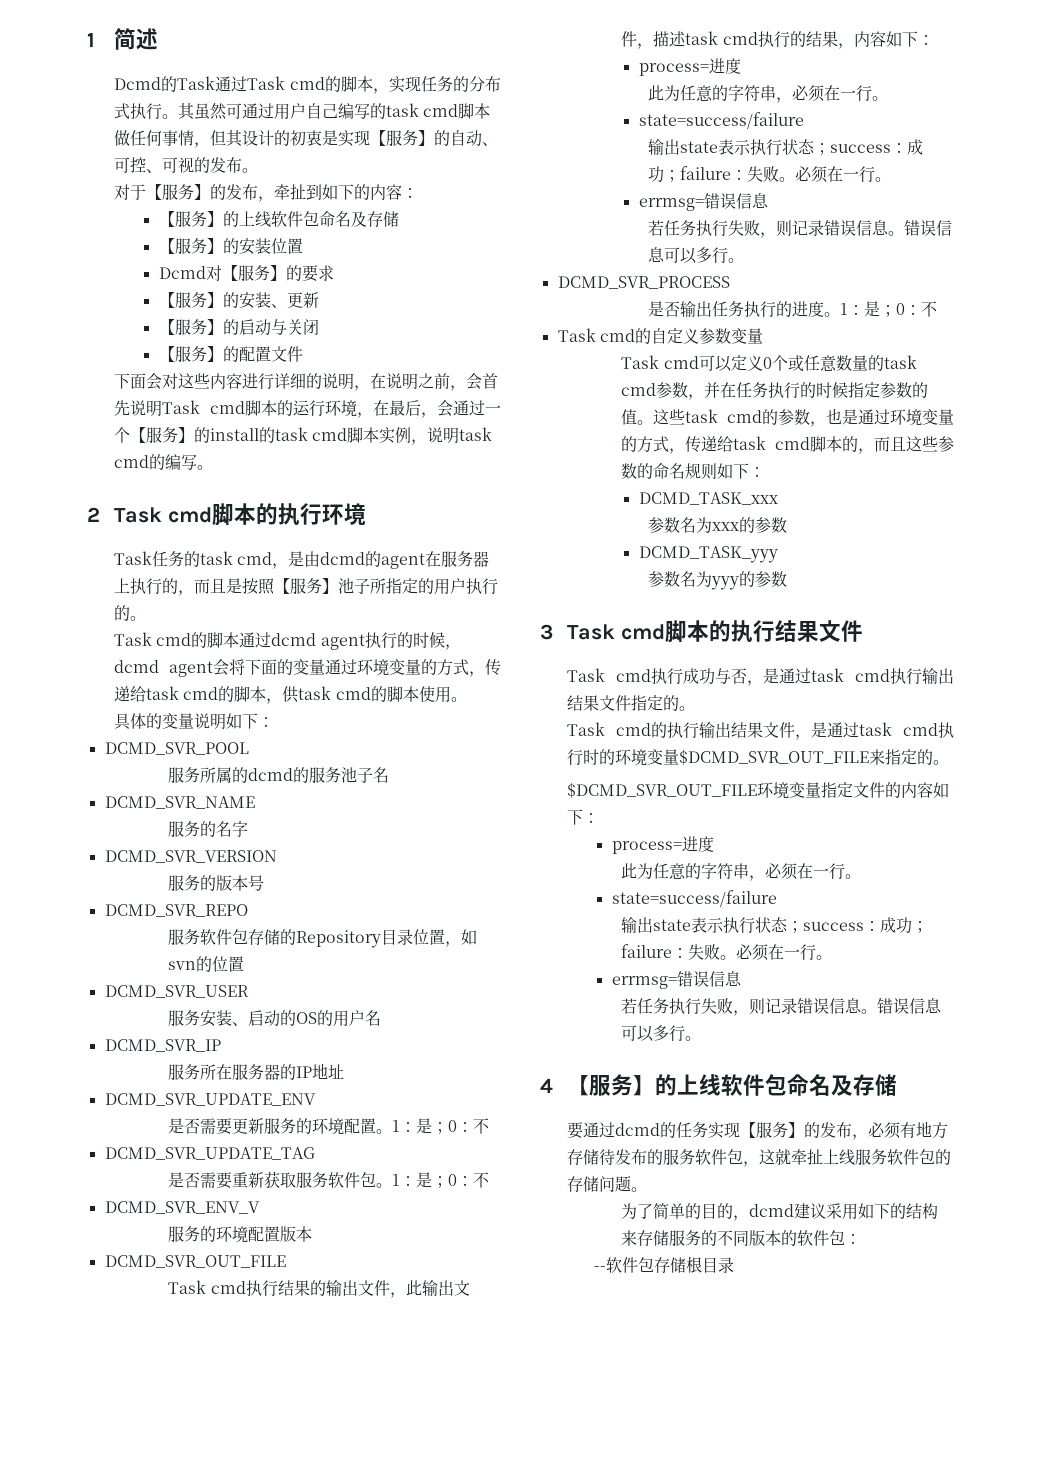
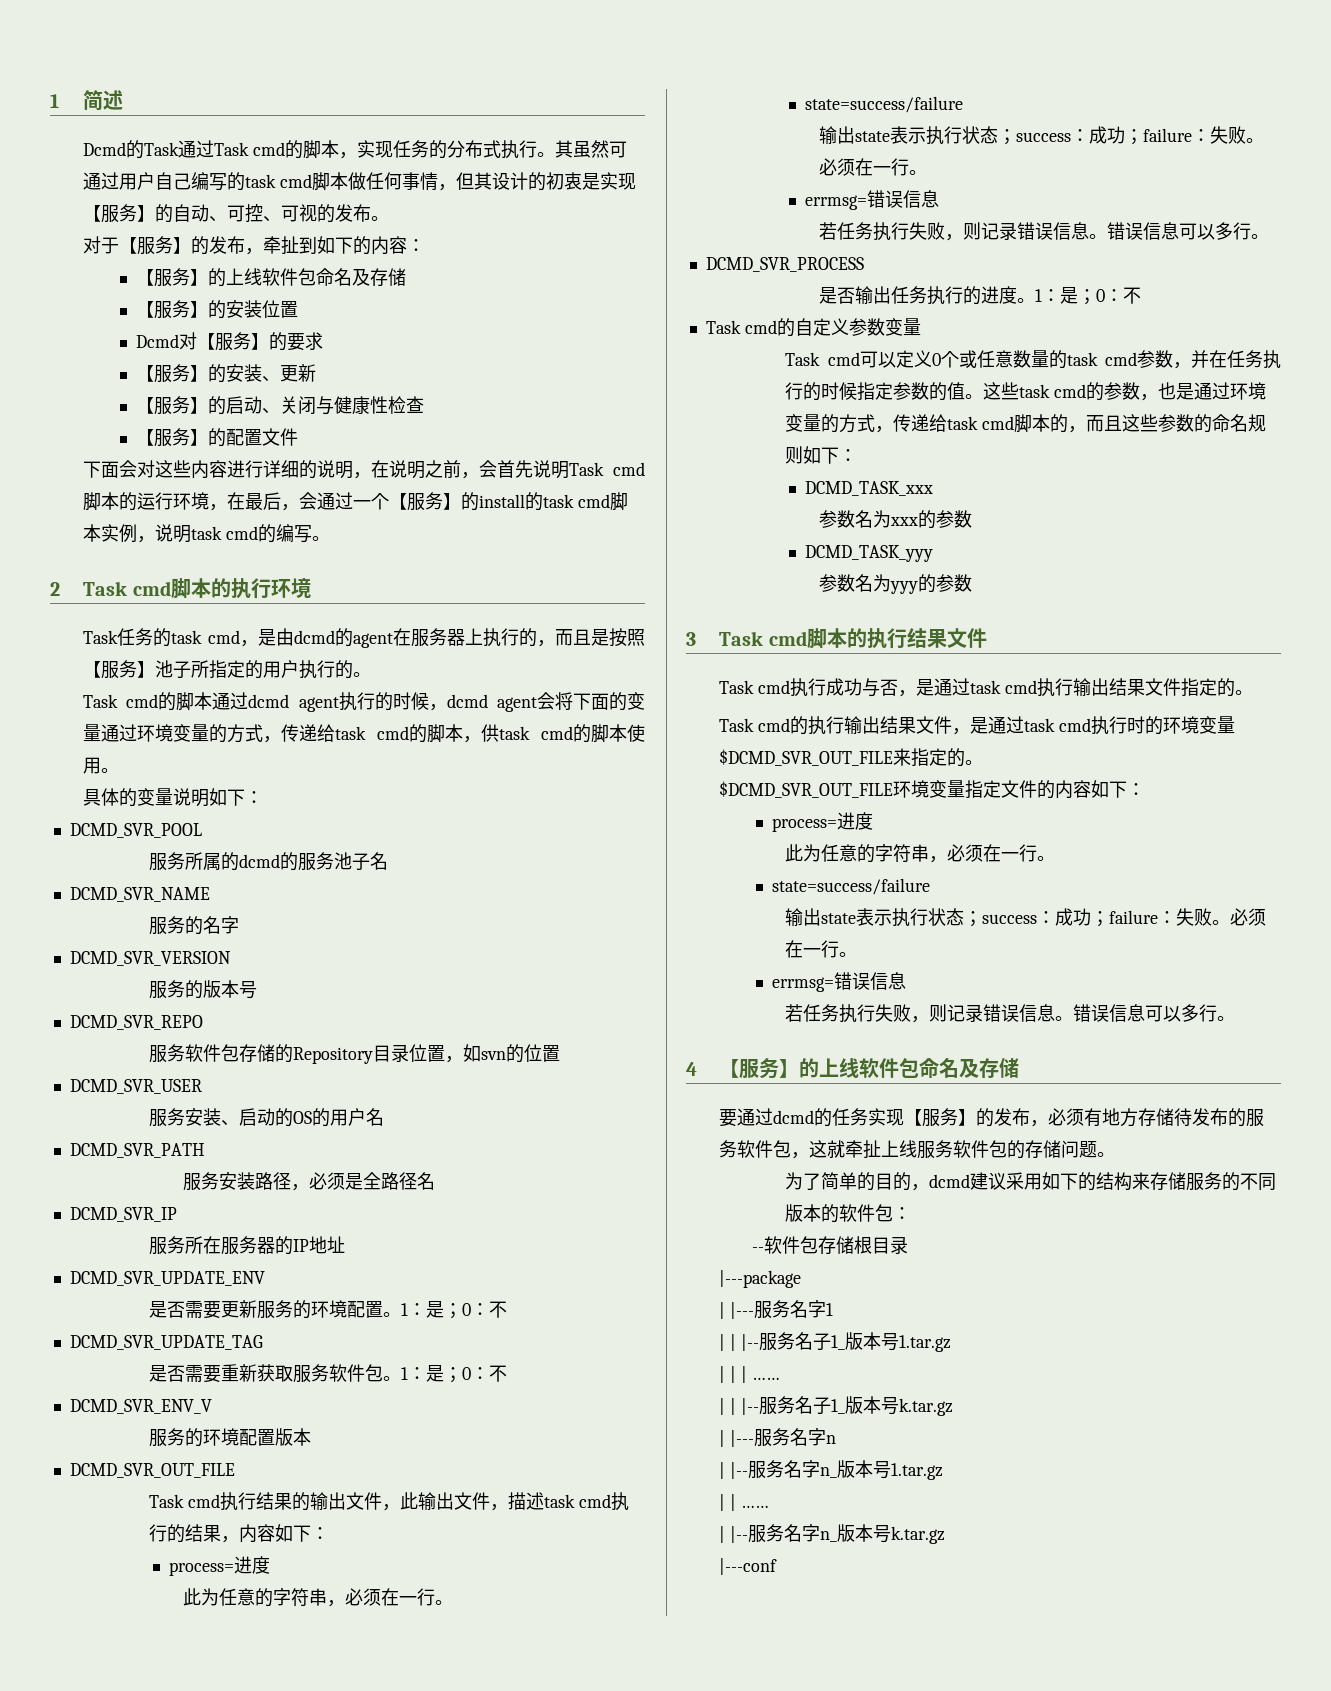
[270,319,287,335] 与 -> [262,408,281,414] 、
(319, 327) none -> [316,396,425,415] 与健康性检查
(382, 1018) none -> [69,1143,205,1158] [182,1172,435,1191] // DCMD_SVR_PATH // 服务安装路径，必须是全路径名
(735, 1265) none -> [719,1270,802,1288] [719,1300,834,1319] [719,1332,951,1352] [719,1366,780,1383] [719,1396,953,1416] [719,1428,837,1447] [719,1460,944,1480] [719,1494,769,1511] [719,1524,946,1544] [719,1558,778,1575] // |---package // | |---服务名字1 // | | |--服务名子1_版本号1.tar.gz // | | | …… // | | |--服务名子1_版本号k.tar.gz // | |---服务名字n // | |--服务名字n_版本号1.tar.gz // | | …… // | |--服务名字n_版本号k.tar.gz // |---conf

